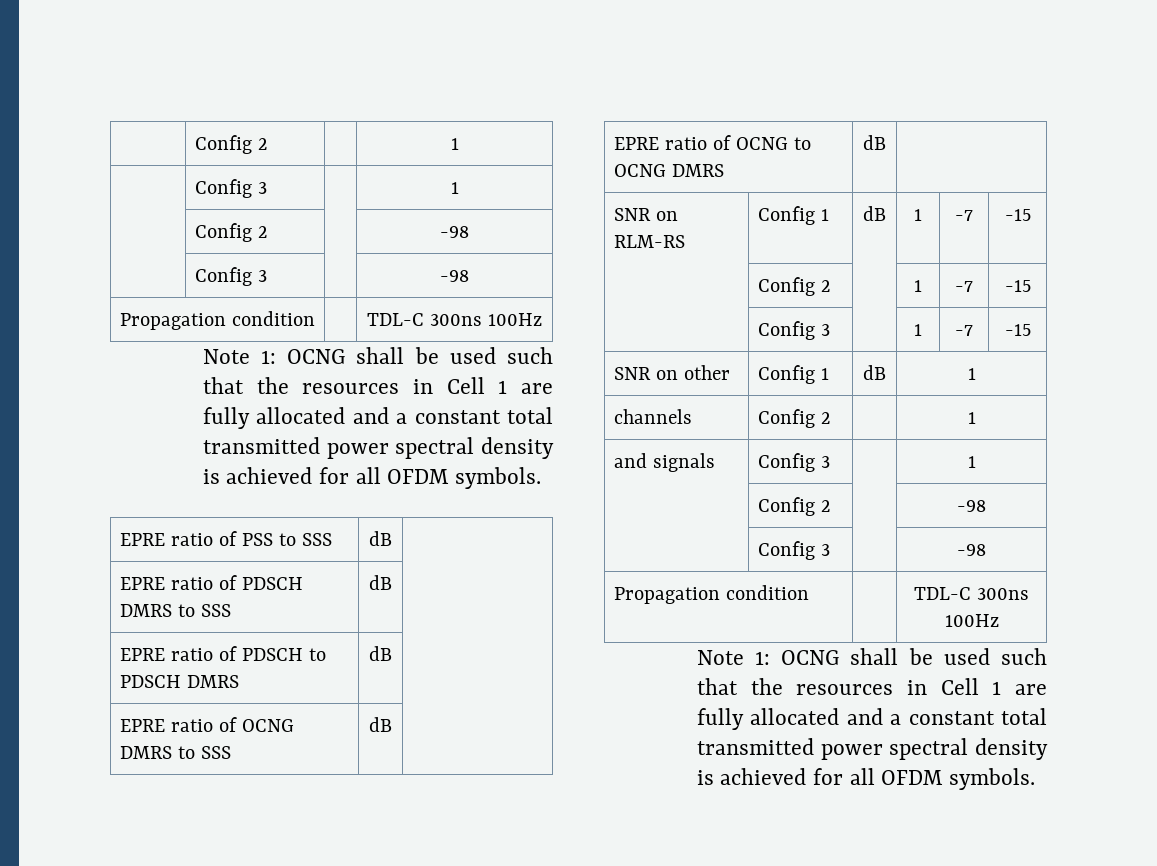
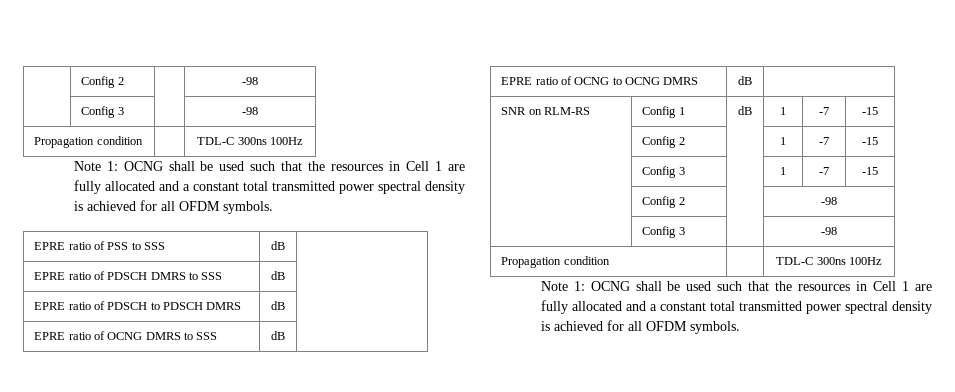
[194,135,268,154] [450,138,459,150] [194,179,267,198] [450,182,459,194] [194,223,268,242] | Config 2 | | 1 // | Config 3 | | 1 // | Config 2 | -> [81,76,124,88] | Config 2 |
[613,365,730,380] [757,365,829,384] [863,365,886,380] [967,368,976,380] [613,409,692,424] [757,409,831,428] [967,412,976,424] [613,453,715,472] [757,453,830,472] [967,456,976,468] // SNR on other | Config 1 | dB | 1 // channels | Config 2 | | 1 // and signals | Config 3 | | 1 -> (878, 171) none

